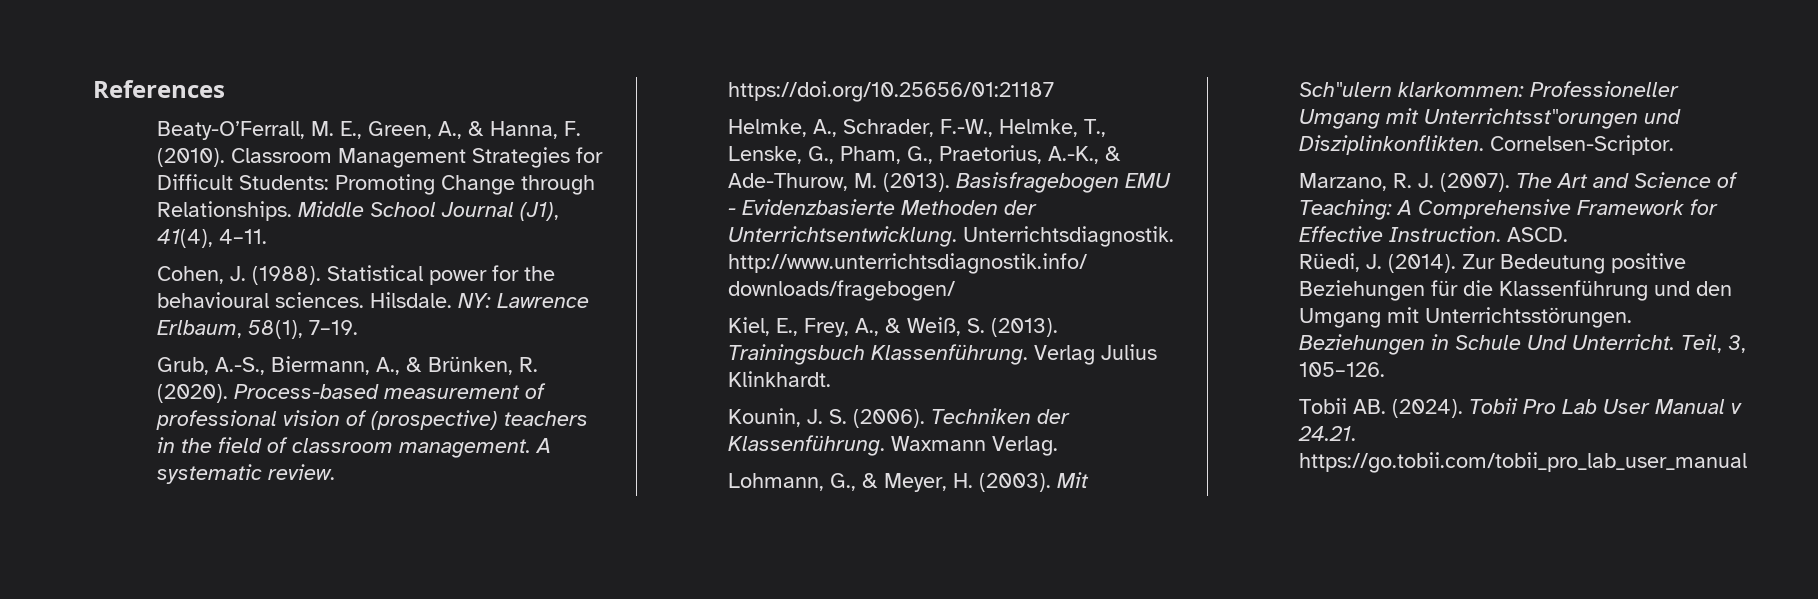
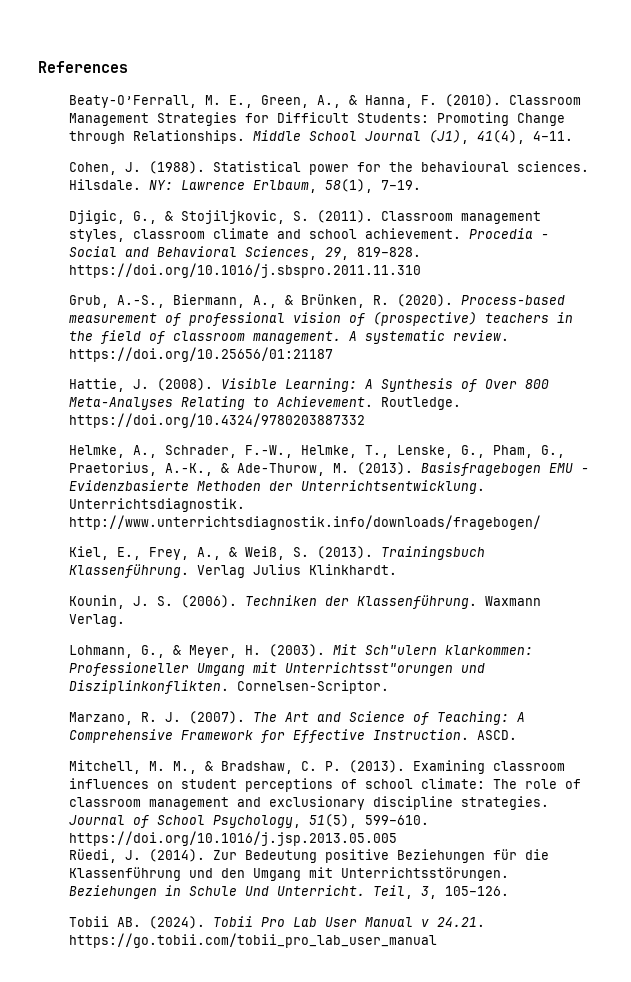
(359, 327) none -> [68,210,541,224] [68,228,549,242] [68,246,421,260] [68,263,421,278] // Djigic, G., & Stojiljkovic, S. (2011). Classroom management styles, classroom climate and school achievement. Procedia - Social and Behavioral Sciences, 29, 819–828. https://doi.org/10.1016/j.sbspro.2011.11.310
(1055, 91) none -> [68,378,549,392] [68,396,461,410] [68,413,365,428] // Hattie, J. (2008). Visible Learning: A Synthesis of Over 800 Meta-Analyses Relating to Achievement. Routledge. https://doi.org/10.4324/9780203887332
(1569, 234) none -> [68,760,565,774] [68,778,581,792] [68,796,549,810] [68,814,429,828] [68,831,397,846] // Mitchell, M. M., & Bradshaw, C. P. (2013). Examining classroom influences on student perceptions of school climate: The role of classroom management and exclusionary discipline strategies. Journal of School Psychology, 51(5), 599–610. https://doi.org/10.1016/j.jsp.2013.05.005

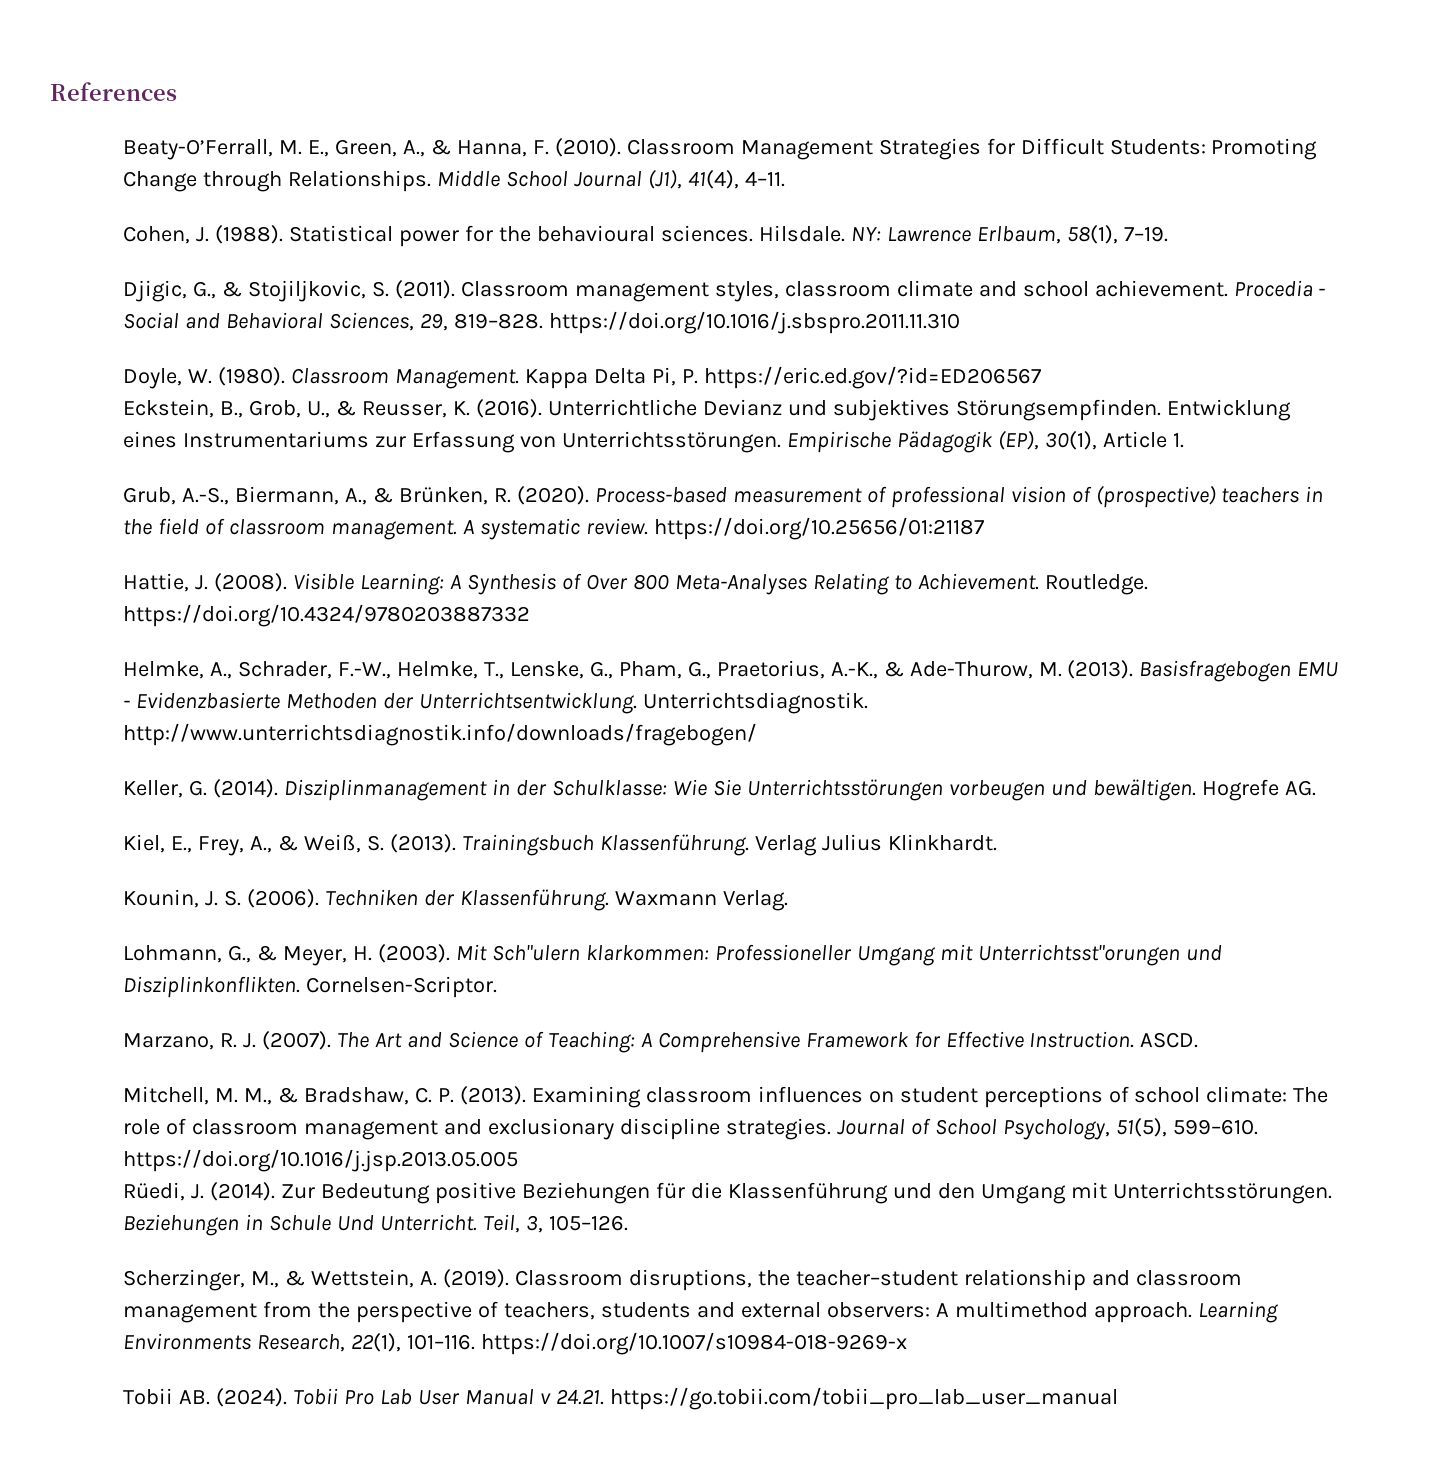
(421, 270) none -> [123,366,1041,389] [123,399,1291,421] [123,430,1184,453] // Doyle, W. (1980). Classroom Management. Kappa Delta Pi, P. https://eric.ed.gov/?id=ED206567 // Eckstein, B., Grob, U., & Reusser, K. (2016). Unterrichtliche Devianz und subjektives Störungsempfinden. Entwicklung eines Instrumentariums zur Erfassung von Unterrichtsstörungen. Empirische Pädagogik (EP), 30(1), Article 1.
(541, 522) none -> [123,779,1316,801] // Keller, G. (2014). Disziplinmanagement in der Schulklasse: Wie Sie Unterrichtsstörungen vorbeugen und bewältigen. Hogrefe AG.
(509, 891) none -> [123,1269,1242,1291] [123,1301,1278,1323] [123,1332,908,1355] // Scherzinger, M., & Wettstein, A. (2019). Classroom disruptions, the teacher–student relationship and classroom management from the perspective of teachers, students and external observers: A multimethod approach. Learning Environments Research, 22(1), 101–116. https://doi.org/10.1007/s10984-018-9269-x

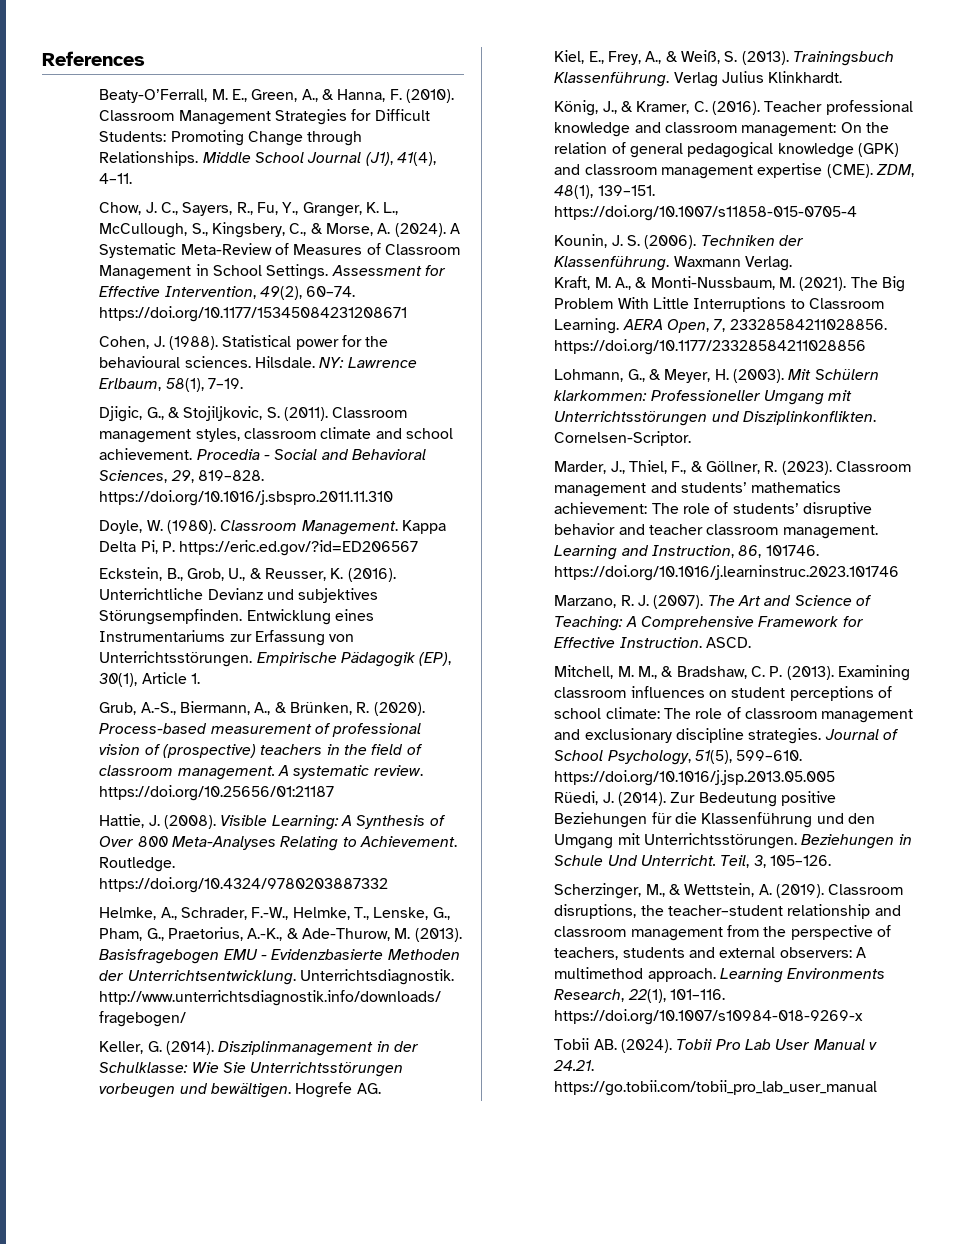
(785, 179) none -> [99,202,399,217] [99,222,460,238] [99,243,460,258] [99,264,446,280] [99,286,356,300] [99,306,408,322] // Chow, J. C., Sayers, R., Fu, Y., Granger, K. L., McCullough, S., Kingsbery, C., & Morse, A. (2024). A Systematic Meta-Review of Measures of Classroom Management in School Settings. Assessment for Effective Intervention, 49(2), 60–74. https://doi.org/10.1177/15345084231208671
(997, 842) none -> [554,100,913,116] [554,122,889,137] [554,142,899,158] [554,163,914,179] [554,185,655,199] [554,205,858,221] // König, J., & Kramer, C. (2016). Teacher professional knowledge and classroom management: On the relation of general pedagogical knowledge (GPK) and classroom management expertise (CME). ZDM, 48(1), 139–151. https://doi.org/10.1007/s11858-015-0705-4
(788, 900) none -> [554,276,905,292] [554,297,884,312] [554,318,887,334] [554,339,867,355] // Kraft, M. A., & Monti-Nussbaum, M. (2021). The Big Problem With Little Interruptions to Classroom Learning. AERA Open, 7, 23328584211028856. https://doi.org/10.1177/23328584211028856
[491,945,580,961] Sch"ulern -> [814,369,879,380] Schülern
[977,944,1180,966] Unterrichtsst"orungen -> [554,411,708,426] Unterrichtsstörungen
(498, 987) none -> [554,460,911,475] [554,481,842,497] [554,502,872,517] [554,523,878,539] [554,545,819,560] [554,565,900,581] // Marder, J., Thiel, F., & Göllner, R. (2023). Classroom management and students’ mathematics achievement: The role of students’ disruptive behavior and teacher classroom management. Learning and Instruction, 86, 101746. https://doi.org/10.1016/j.learninstruc.2023.101746

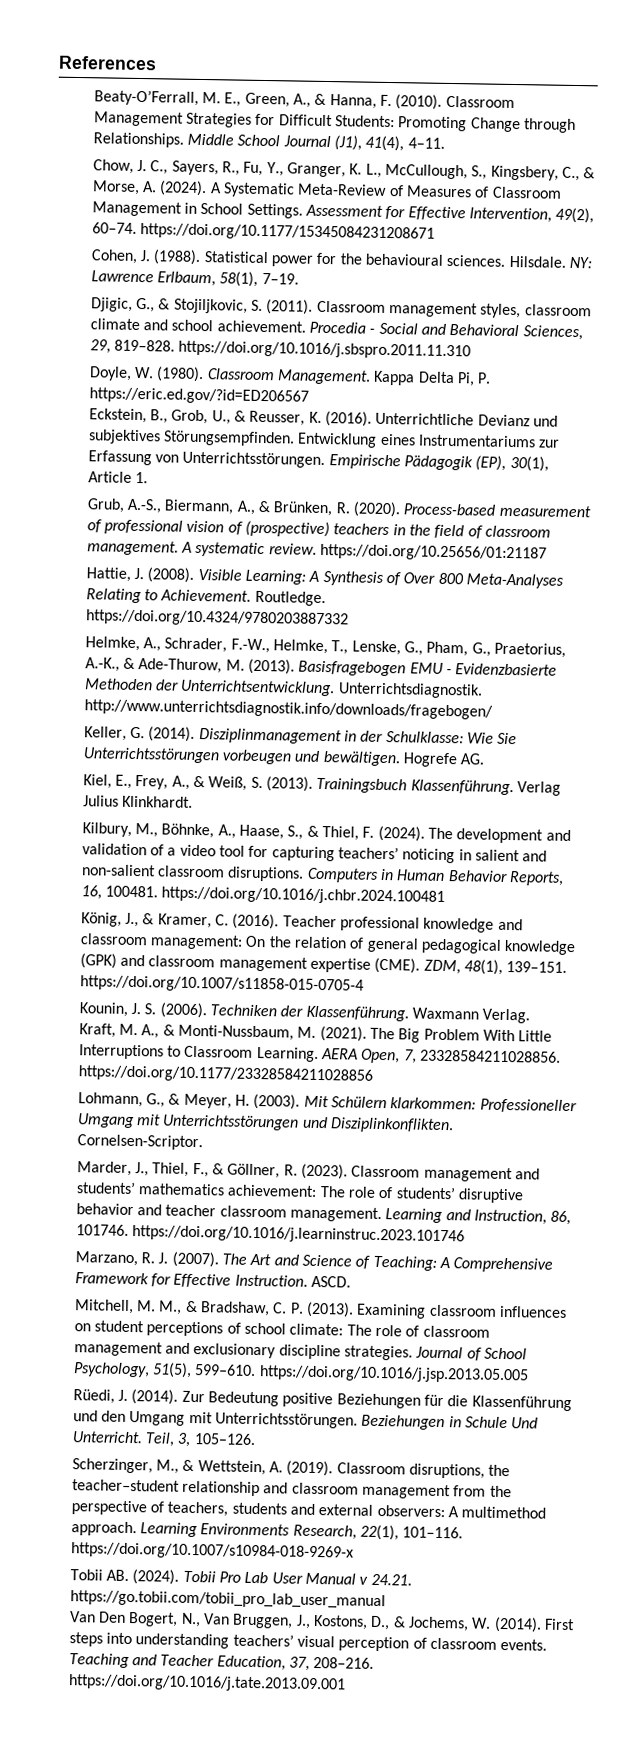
(843, 77) none -> [81,822,571,844] [81,843,548,864] [81,864,564,886] [80,885,446,906] // Kilbury, M., Böhnke, A., Haase, S., & Thiel, F. (2024). The development and validation of a video tool for capturing teachers’ noticing in salient and non-salient classroom disruptions. Computers in Human Behavior Reports, 16, 100481. https://doi.org/10.1016/j.chbr.2024.100481
(878, 1088) none -> [69,1611,575,1633] [68,1632,548,1652] [68,1653,375,1671] [67,1674,346,1693] // Van Den Bogert, N., Van Bruggen, J., Kostons, D., & Jochems, W. (2014). First steps into understanding teachers’ visual perception of classroom events. Teaching and Teacher Education, 37, 208–216. https://doi.org/10.1016/j.tate.2013.09.001

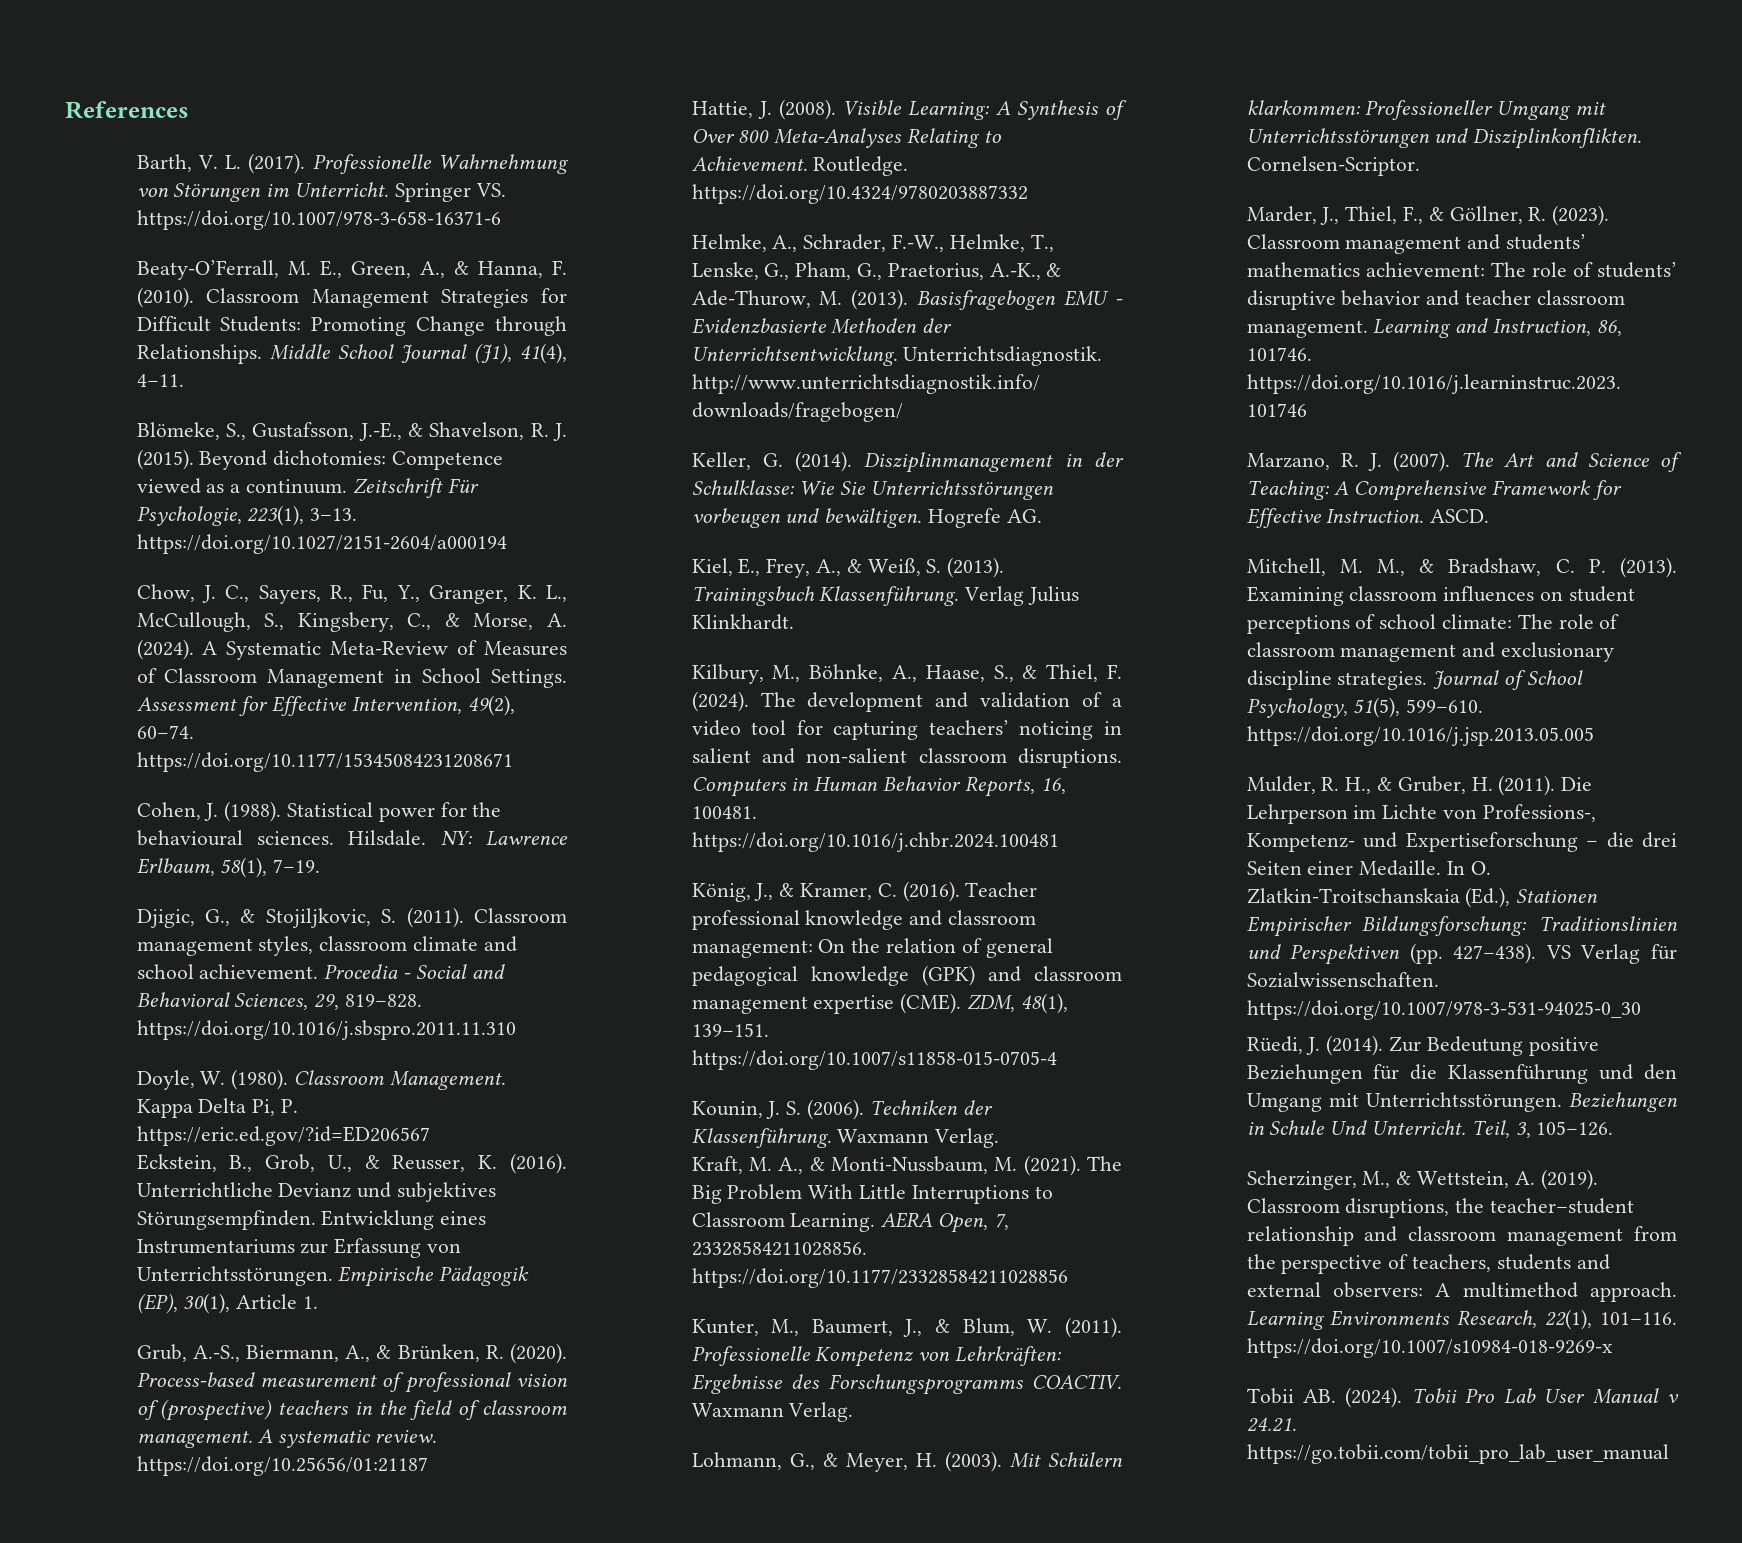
(157, 63) none -> [136,153,569,174] [136,182,506,202] [136,210,501,230] // Barth, V. L. (2017). Professionelle Wahrnehmung von Störungen im Unterricht. Springer VS. https://doi.org/10.1007/978-3-658-16371-6
(445, 143) none -> [136,422,567,441] [136,449,504,470] [136,478,479,498] [136,505,358,526] [136,534,507,554] // Blömeke, S., Gustafsson, J.-E., & Shavelson, R. J. (2015). Beyond dichotomies: Competence viewed as a continuum. Zeitschrift Für Psychologie, 223(1), 3–13. https://doi.org/10.1027/2151-2604/a000194
(373, 1074) none -> [691,1317,1122,1338] [691,1346,1063,1367] [691,1374,1122,1395] [691,1402,854,1422] // Kunter, M., Baumert, J., & Blum, W. (2011). Professionelle Kompetenz von Lehrkräften: Ergebnisse des Forschungsprogramms COACTIV. Waxmann Verlag.
(529, 1374) none -> [1246,775,1593,796] [1246,804,1596,824] [1246,832,1677,852] [1246,860,1491,876] [1246,887,1599,908] [1246,916,1678,937] [1246,943,1677,965] [1246,972,1439,988] [1246,1000,1641,1020] // Mulder, R. H., & Gruber, H. (2011). Die Lehrperson im Lichte von Professions-, Kompetenz- und Expertiseforschung – die drei Seiten einer Medaille. In O. Zlatkin-Troitschanskaia (Ed.), Stationen Empirischer Bildungsforschung: Traditionslinien und Perspektiven (pp. 427–438). VS Verlag für Sozialwissenschaften. https://doi.org/10.1007/978-3-531-94025-0_30
[69,1611,575,1633] [68,1632,548,1652] [68,1653,375,1671] [67,1674,346,1693] // Van Den Bogert, N., Van Bruggen, J., Kostons, D., & Jochems, W. (2014). First steps into understanding teachers’ visual perception of classroom events. Teaching and Teacher Education, 37, 208–216. https://doi.org/10.1016/j.tate.2013.09.001 -> (1669, 1454) none

